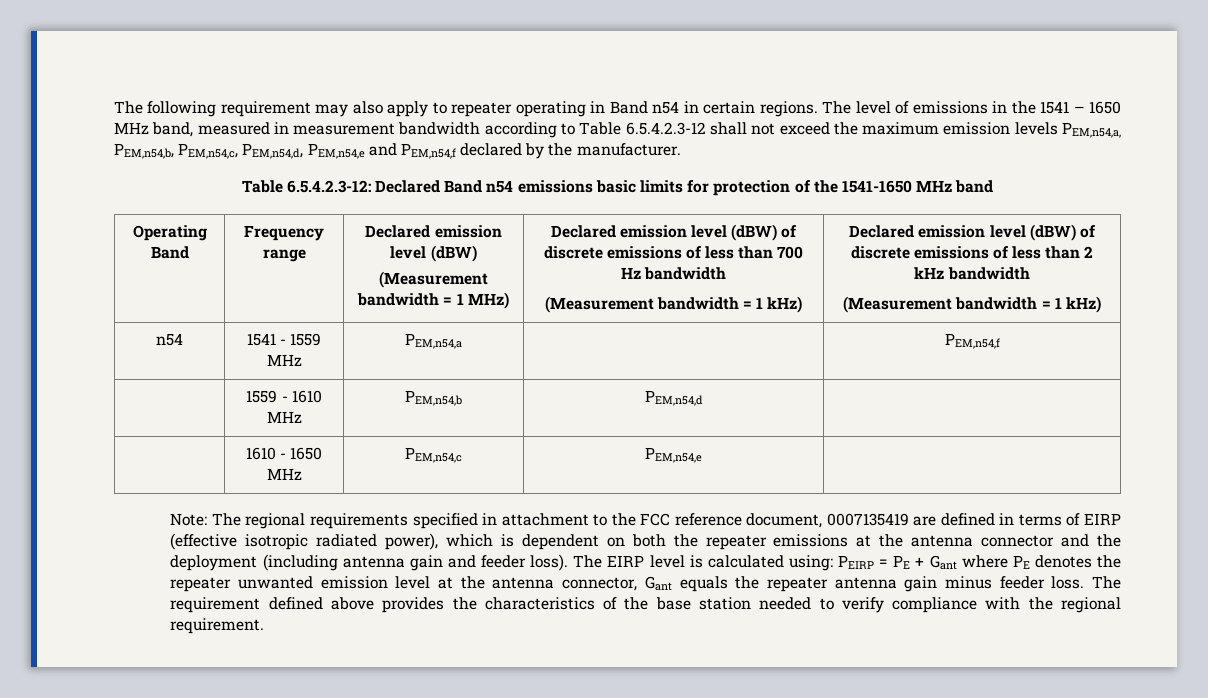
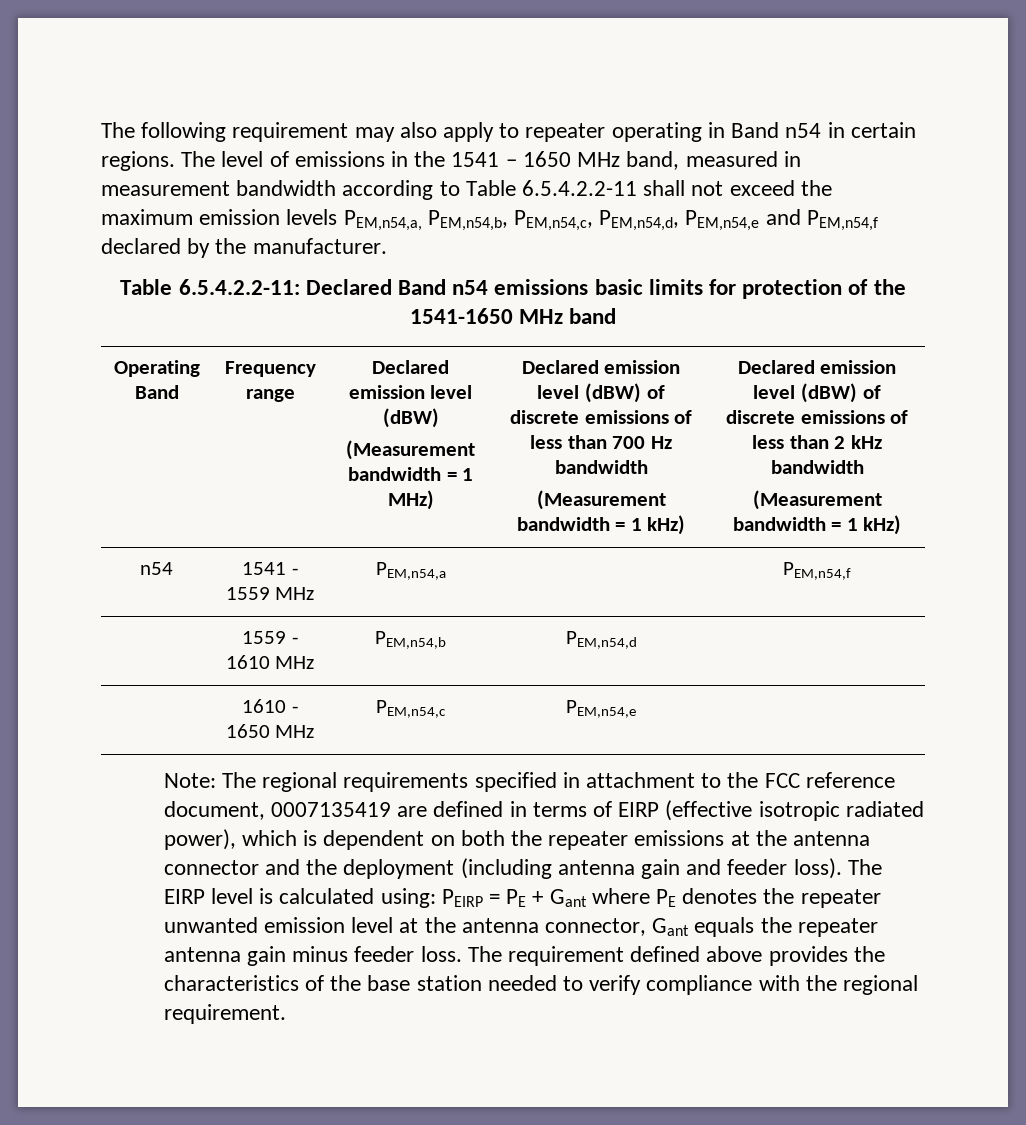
[625,122,706,135] 6.5.4.2.3-12 -> [522,180,638,196] 6.5.4.2.2-11
[286,180,371,193] 6.5.4.2.3-12: -> [178,279,300,295] 6.5.4.2.2-11:

